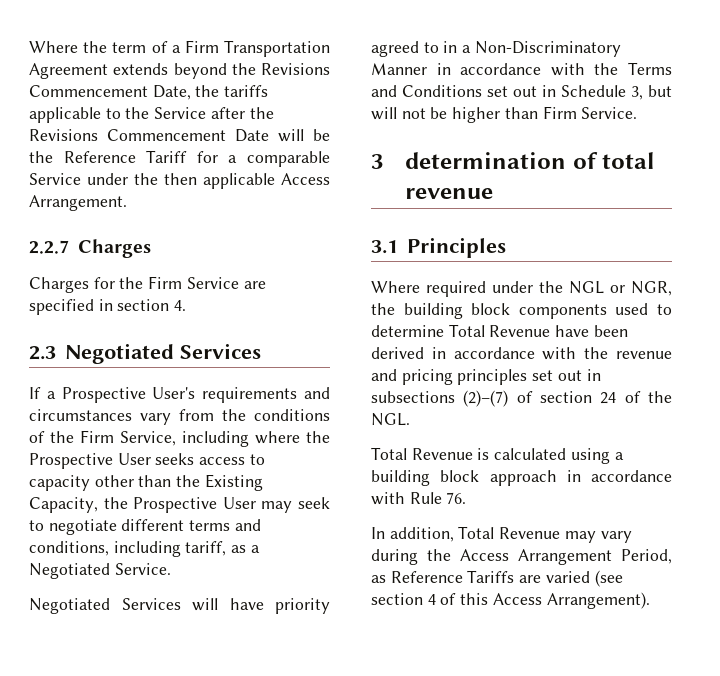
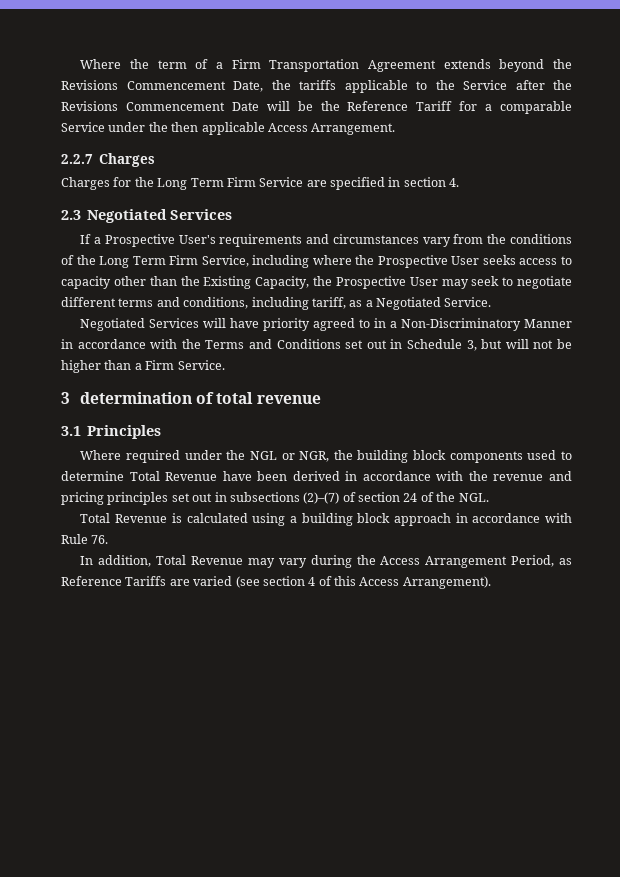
(144, 283) none -> [157,178,224,190] Long Term
(74, 437) none -> [99,256,166,268] Long Term
(538, 113) none -> [134,363,142,370] a

